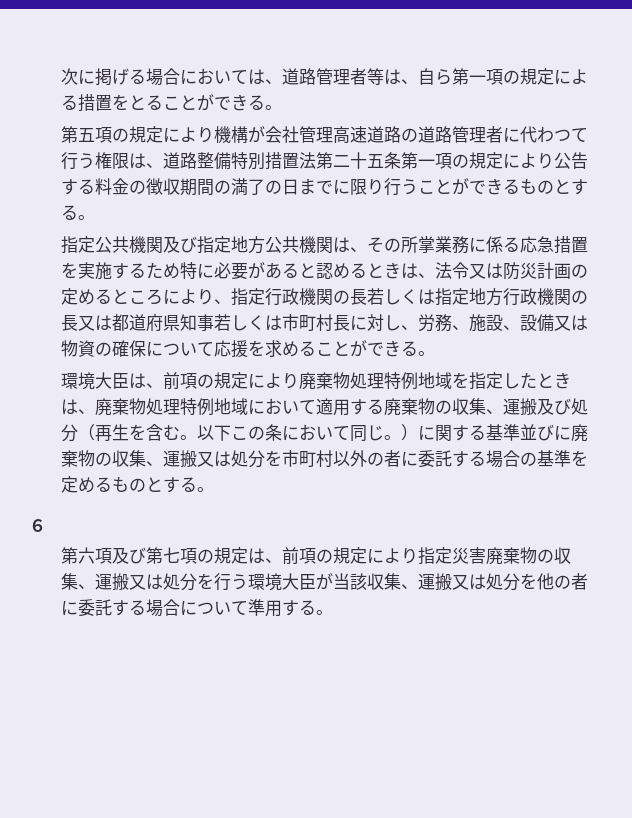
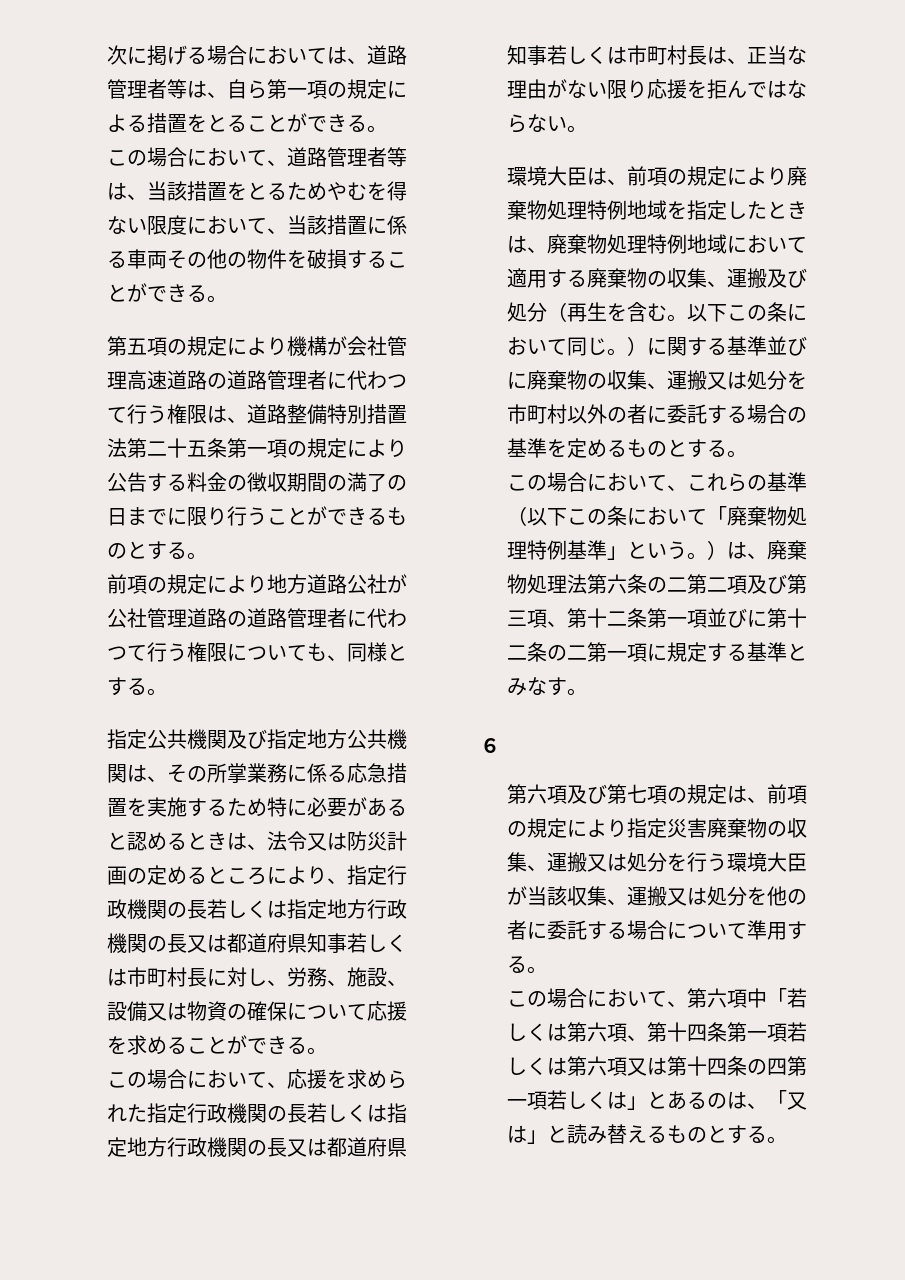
(282, 107) none -> [107,147,408,167] [107,181,408,201] [107,215,408,235] [107,249,408,269] [107,283,228,303] // この場合において、道路管理者等は、当該措置をとるためやむを得ない限度において、当該措置に係る車両その他の物件を破損することができる。
(95, 217) none -> [107,574,408,594] [107,608,408,628] [107,642,408,662] [107,677,168,696] // 前項の規定により地方道路公社が公社管理道路の道路管理者に代わつて行う権限についても、同様とする。
(435, 353) none -> [107,1069,408,1089] [107,1103,408,1123] [107,1137,408,1157] [507,45,808,65] [507,79,808,99] [507,114,588,133] // この場合において、応援を求められた指定行政機関の長若しくは指定地方行政機関の長又は都道府県知事若しくは市町村長は、正当な理由がない限り応援を拒んではならない。
(214, 489) none -> [507,472,808,492] [507,506,808,526] [507,540,808,560] [507,574,808,594] [507,608,808,628] [507,642,808,662] [507,677,588,696] // この場合において、これらの基準（以下この条において「廃棄物処理特例基準」という。）は、廃棄物処理法第六条の二第二項及び第三項、第十二条第一項並びに第十二条の二第一項に規定する基準とみなす。
(333, 612) none -> [507,988,808,1008] [507,1022,808,1042] [507,1056,808,1076] [507,1090,808,1110] [507,1124,788,1144] // この場合において、第六項中「若しくは第六項、第十四条第一項若しくは第六項又は第十四条の四第一項若しくは」とあるのは、「又は」と読み替えるものとする。

